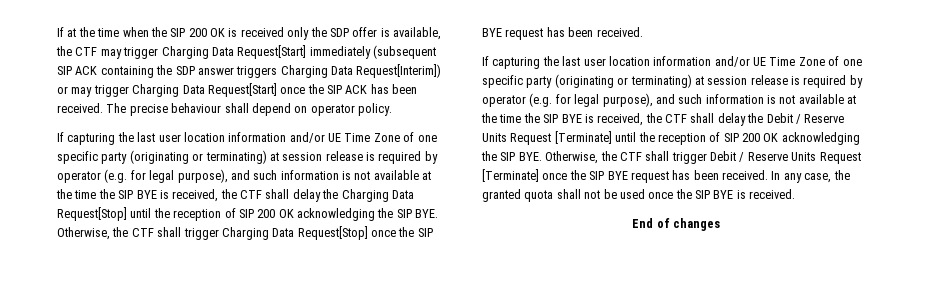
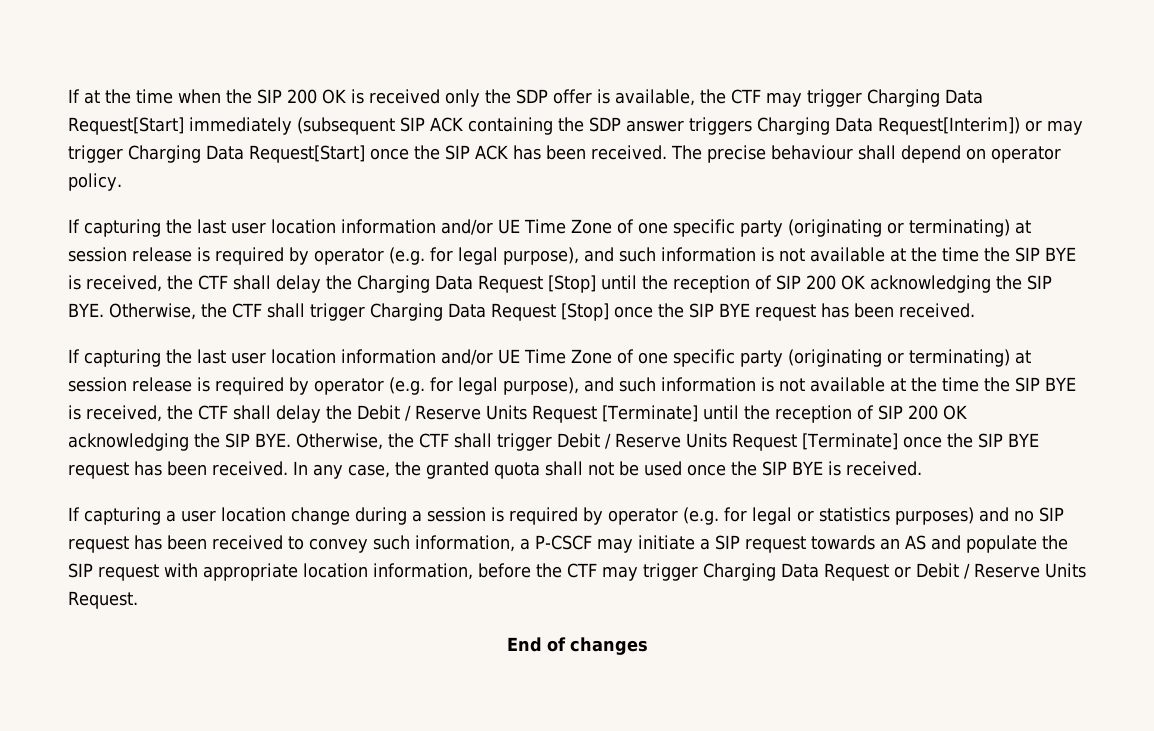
[57,207,127,221] Request[Stop] -> [478,275,596,293] Request [Stop]
[297,226,368,240] Request[Stop] -> [490,303,609,321] Request [Stop]
(796, 194) none -> [68,507,1064,525] [68,535,1068,553] [68,563,1086,581] [68,591,138,609] // If capturing a user location change during a session is required by operator (e.g. for legal or statistics purposes) and no SIP request has been received to convey such information, a P-CSCF may initiate a SIP request towards an AS and populate the SIP request with appropriate location information, before the CTF may trigger Charging Data Request or Debit / Reserve Units Request.

